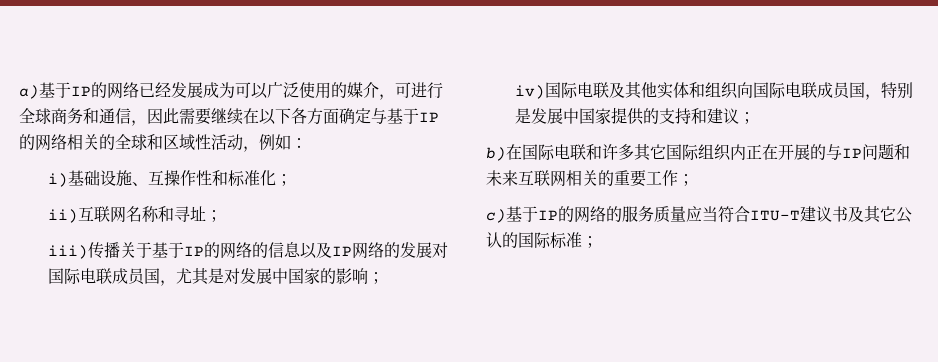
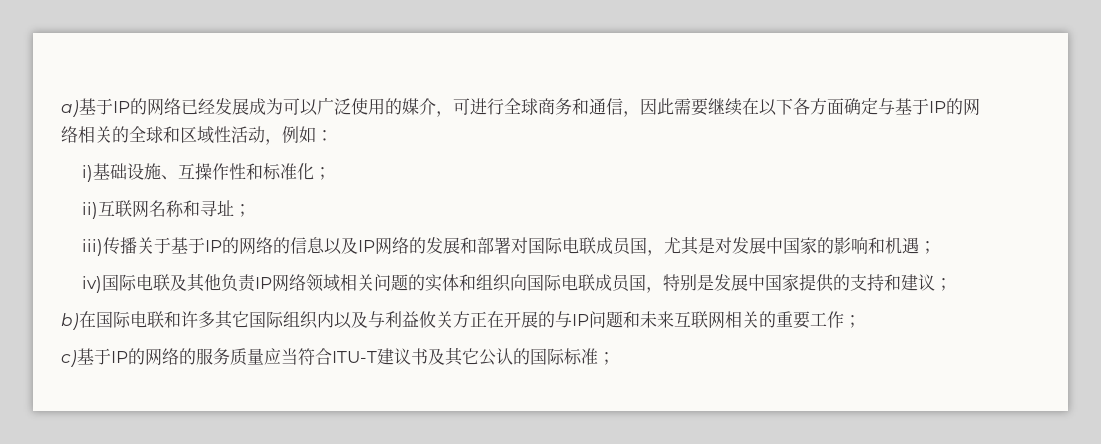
(433, 250) none -> [459,237,511,254] 和部署
(369, 276) none -> [867,237,919,254] 和机遇
(658, 90) none -> [220,274,425,292] 负责IP网络领域相关问题的
(746, 152) none -> [334,311,470,329] 以及与利益攸关方

